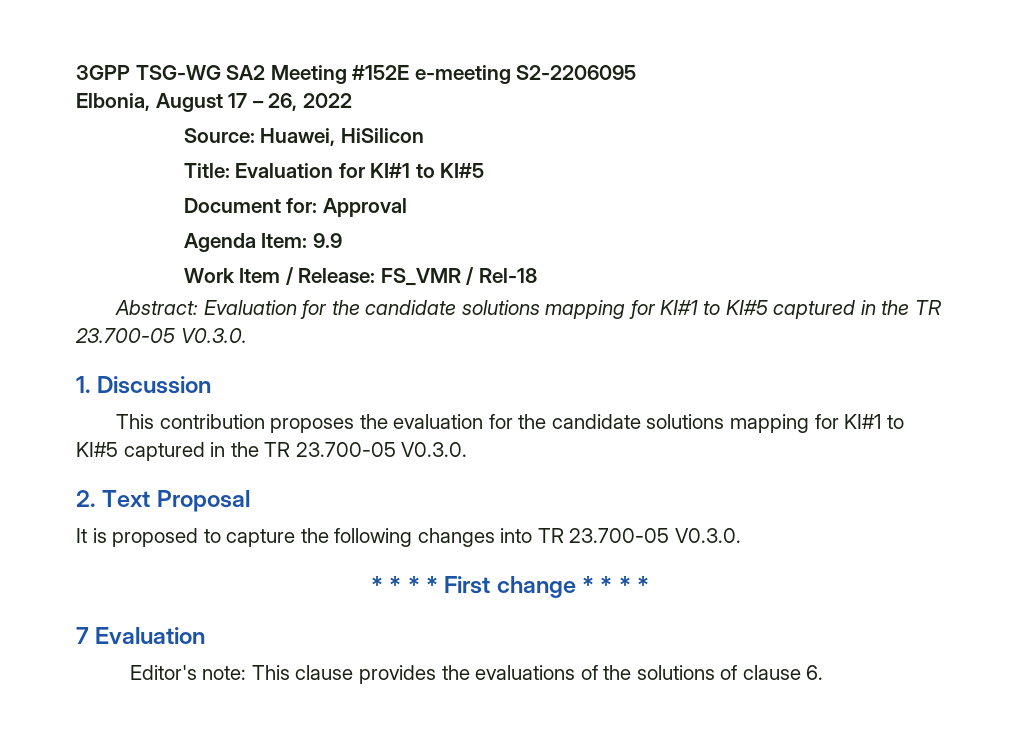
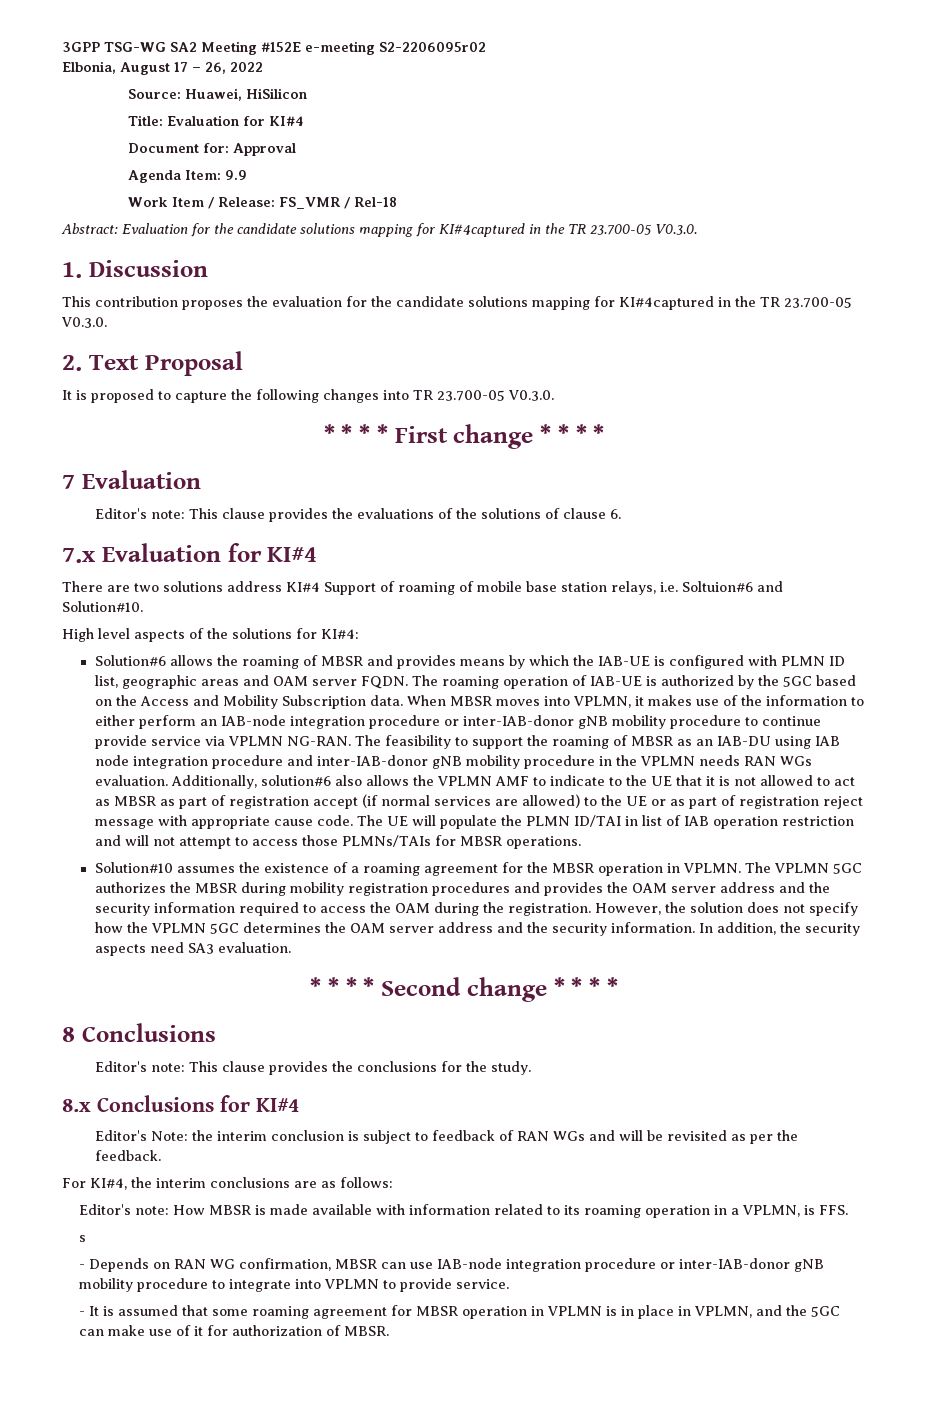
[516,65,637,80] S2-2206095 -> [379,42,486,52] S2-2206095r02
[370,163,485,178] KI#1 to KI#5 -> [269,116,304,126] KI#4
[660,300,856,319] KI#1 to KI#5 captured -> [439,223,525,237] KI#4captured
[844,414,904,429] [76,442,205,461] KI#1 to KI#5 captured -> [619,296,714,310] KI#4captured
(824, 672) none -> [62,543,318,563] [62,581,783,595] [62,601,143,612] [62,628,359,642] [94,655,845,669] [94,675,856,689] [94,695,864,709] [94,715,821,729] [94,735,840,749] [94,755,812,769] [94,775,855,789] [94,794,863,809] [94,815,854,829] [94,835,581,849] [94,862,862,876] [94,882,830,896] [94,902,858,916] [94,922,860,936] [94,942,291,956] [310,977,618,1002] [62,1023,216,1042] [95,1061,532,1075] [62,1095,299,1112] [95,1130,799,1144] [95,1150,162,1161] [62,1177,393,1190] [78,1204,848,1218] [78,1235,86,1242] [78,1258,824,1272] [78,1278,509,1292] [78,1305,840,1319] [78,1325,389,1336] // 7.x Evaluation for KI#4 // There are two solutions address KI#4 Support of roaming of mobile base station relays, i.e. Soltuion#6 and Solution#10. // High level aspects of the solutions for KI#4: // Solution#6 allows the roaming of MBSR and provides means by which the IAB-UE is configured with PLMN ID list, geographic areas and OAM server FQDN. The roaming operation of IAB-UE is authorized by the 5GC based on the Access and Mobility Subscription data. When MBSR moves into VPLMN, it makes use of the information to either perform an IAB-node integration procedure or inter-IAB-donor gNB mobility procedure to continue provide service via VPLMN NG-RAN. The feasibility to support the roaming of MBSR as an IAB-DU using IAB node integration procedure and inter-IAB-donor gNB mobility procedure in the VPLMN needs RAN WGs evaluation. Additionally, solution#6 also allows the VPLMN AMF to indicate to the UE that it is not allowed to act as MBSR as part of registration accept (if normal services are allowed) to the UE or as part of registration reject message with appropriate cause code. The UE will populate the PLMN ID/TAI in list of IAB operation restriction and will not attempt to access those PLMNs/TAIs for MBSR operations. // Solution#10 assumes the existence of a roaming agreement for the MBSR operation in VPLMN. The VPLMN 5GC authorizes the MBSR during mobility registration procedures and provides the OAM server address and the security information required to access the OAM during the registration. However, the solution does not specify how the VPLMN 5GC determines the OAM server address and the security information. In addition, the security aspects need SA3 evaluation. // * * * * Second change * * * * // 8 Conclusions // Editor's note: This clause provides the conclusions for the study. // 8.x Conclusions for KI#4 // Editor's Note: the interim conclusion is subject to feedback of RAN WGs and will be revisited as per the feedback. // For KI#4, the interim conclusions are as follows: // Editor's note: How MBSR is made available with information related to its roaming operation in a VPLMN, is FFS. // s // - Depends on RAN WG confirmation, MBSR can use IAB-node integration procedure or inter-IAB-donor gNB mobility procedure to integrate into VPLMN to provide service. // - It is assumed that some roaming agreement for MBSR operation in VPLMN is in place in VPLMN, and the 5GC can make use of it for authorization of MBSR.

